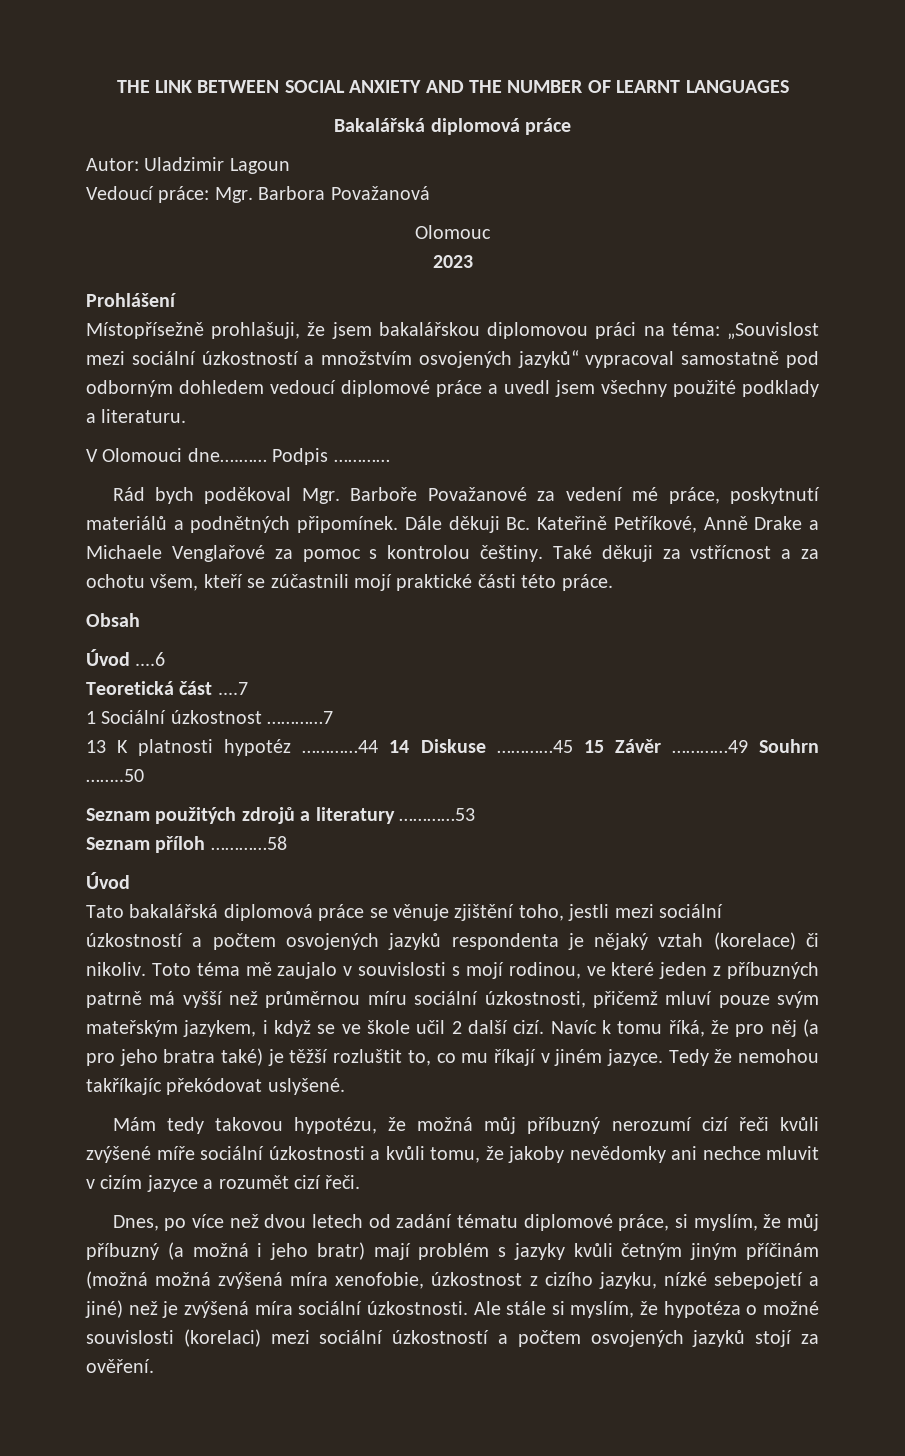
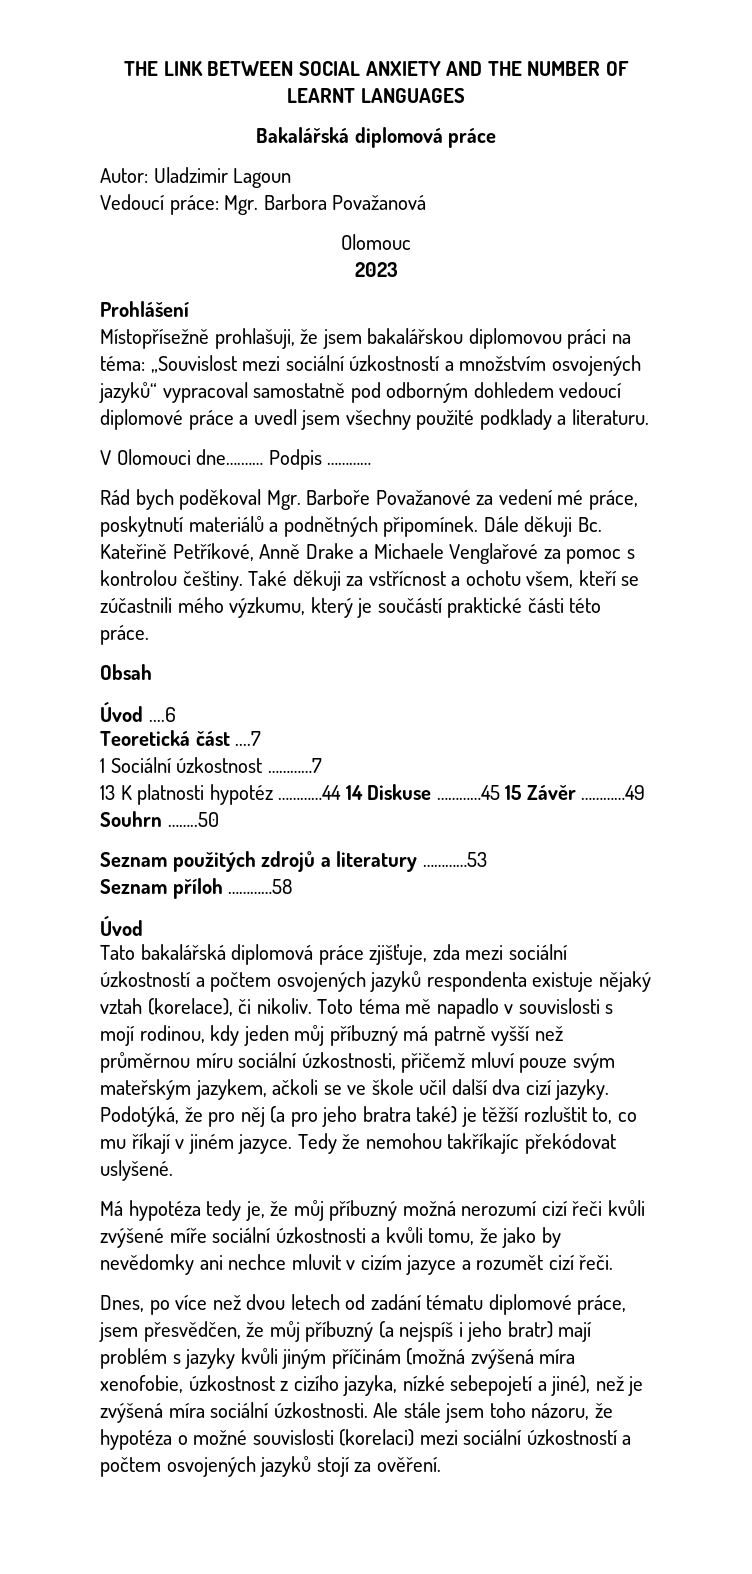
[801,549,819,559] za -> (461, 581) none
[354,574,392,591] mojí -> [177,597,442,618] mého výzkumu, který je součástí
[369,904,610,921] se věnuje zjištění toho, jestli -> [369,944,460,965] zjišťuje, zda
[567,933,584,950] je -> [532,972,594,992] existuje
[713,932,796,950] (korelace) -> [147,998,233,1016] (korelace),
[277,962,338,979] zaujalo -> [436,998,499,1019] napadlo
[586,962,819,979] [86,991,176,1008] ve které jeden z příbuzných patrně má -> [210,1025,486,1046] kdy jeden můj příbuzný má patrně
[262,1020,311,1037] i když -> [272,1079,319,1095] ačkoli
[451,1020,705,1037] 2 další cizí. Navíc k tomu říká, -> [451,1079,610,1100] [100,1106,179,1127] další dva cizí jazyky. Podotýká,
[112,1117,601,1134] Mám tedy takovou hypotézu, že možná můj příbuzný -> [100,1200,456,1221] Má hypotéza tedy je, že můj příbuzný možná
[508,1146,564,1163] jakoby -> [502,1227,561,1248] jako by
[674,1214,758,1231] si myslím, -> [99,1321,241,1342] jsem přesvědčen,
[192,1243,249,1257] možná -> [399,1322,454,1342] nejspíš
[621,1243,683,1260] četným -> (278, 1356) none
[155,1272,212,1286] možná -> (466, 1356) none
[598,1272,657,1289] jazyku, -> [343,1375,398,1396] jazyka,
[85,1300,123,1318] jiné) -> [551,1375,591,1396] jiné),
[551,1301,635,1318] si myslím, -> [445,1402,590,1423] jsem toho názoru,

